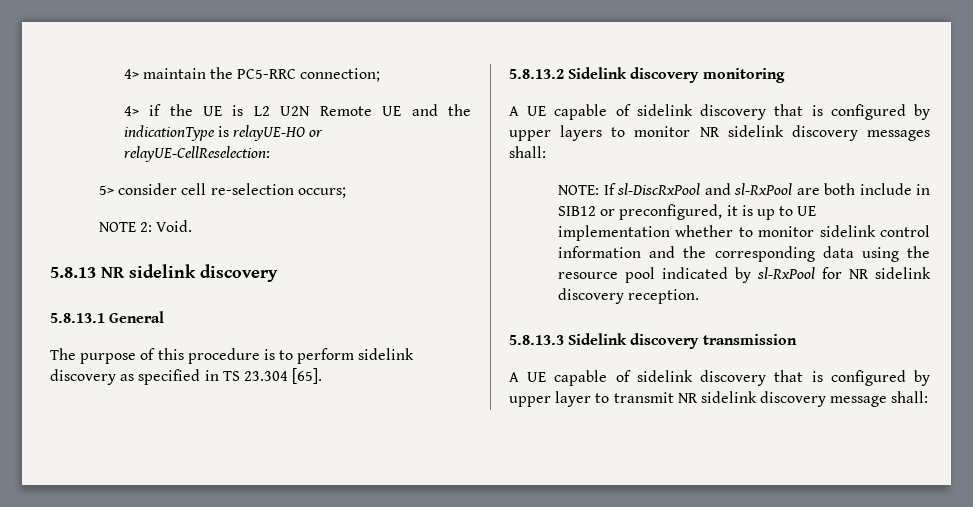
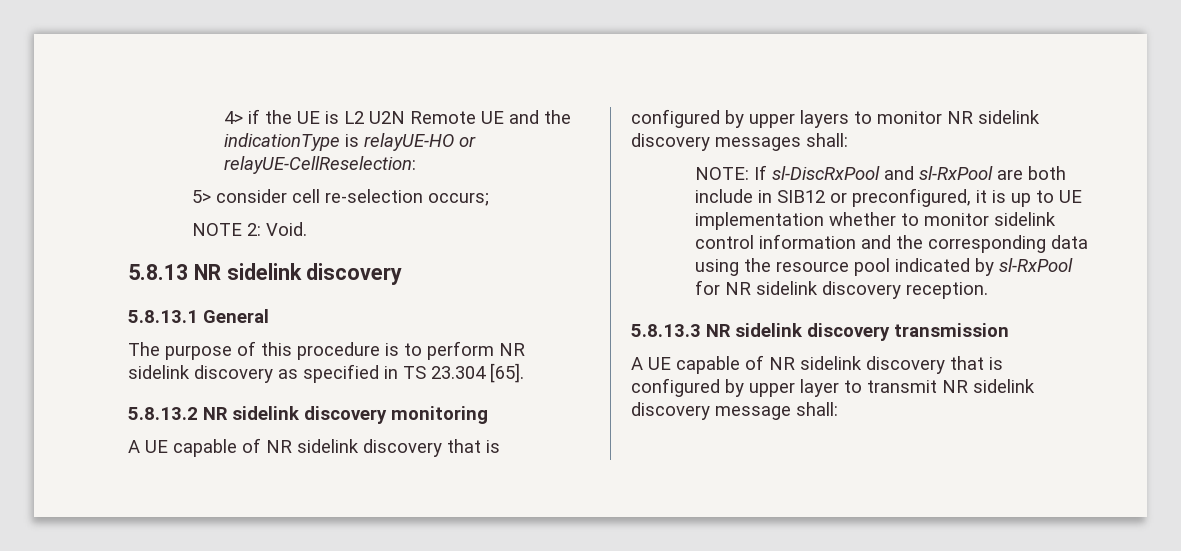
[123,67,381,82] [123,106,139,116] 4> maintain the PC5-RRC connection; // 4> -> [224,111,244,124] 4>
(355, 356) none -> [499,343,525,356] NR
[568,67,628,79] Sidelink -> [203,406,300,420] NR sidelink
(631, 110) none -> [266,440,292,453] NR
[568,333,628,345] Sidelink -> [706,323,803,337] NR sidelink
(631, 376) none -> [769,357,795,370] NR

